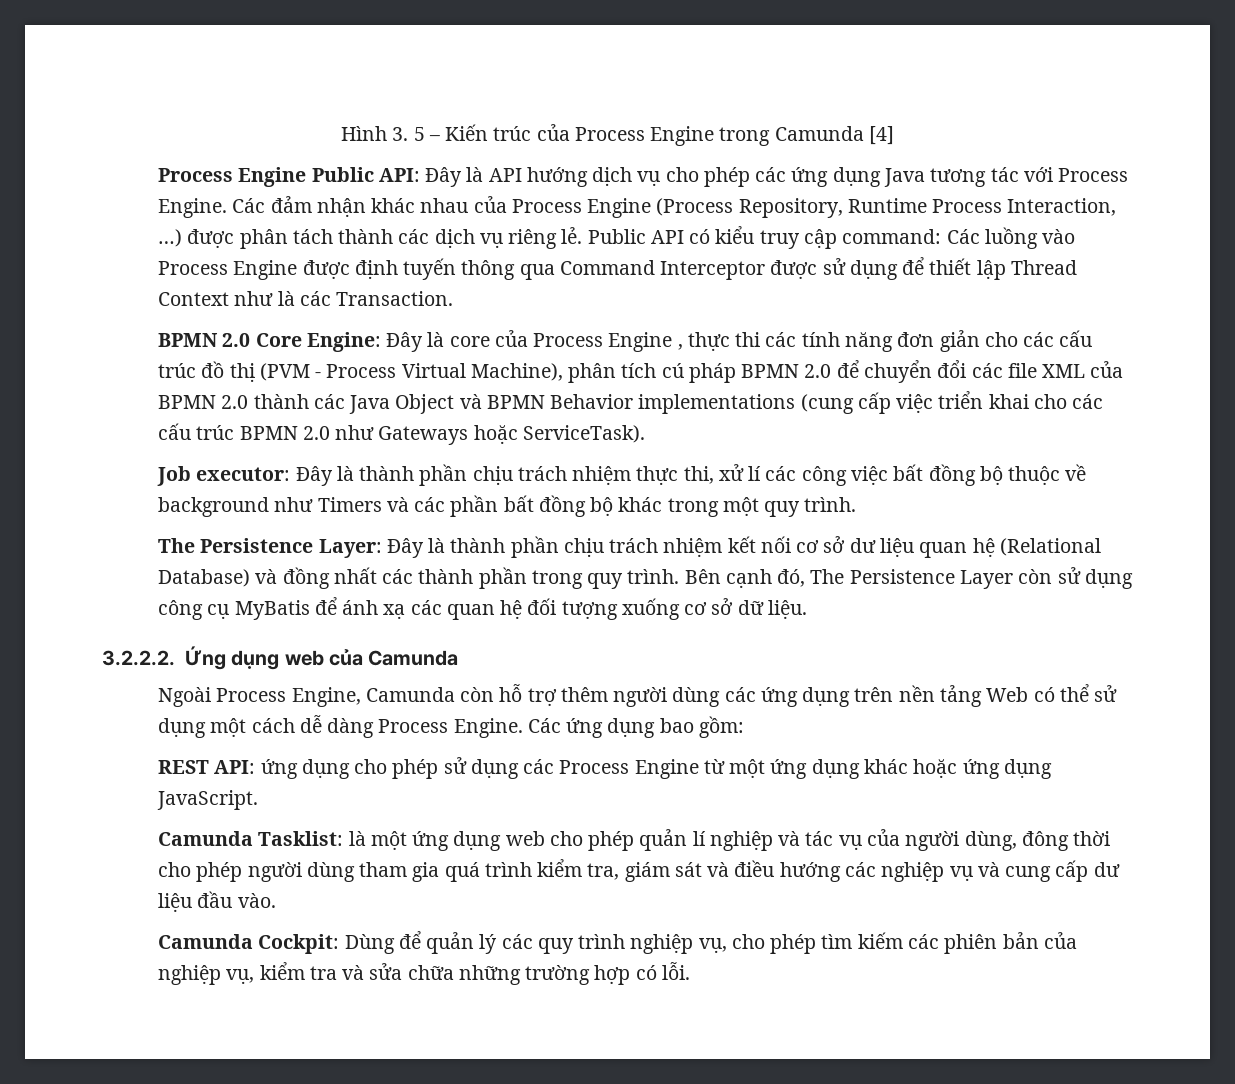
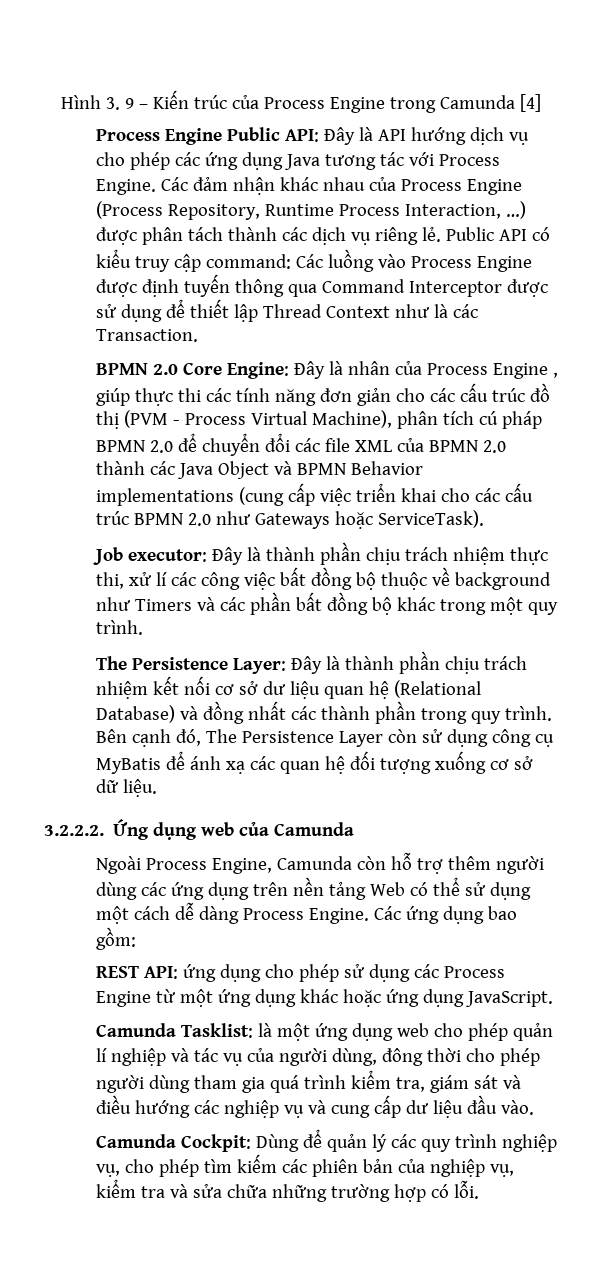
[413,127,425,141] 5 -> [125,98,135,109] 9
[449,336,490,347] core -> [347,361,390,375] nhân
(683, 347) none -> [95,388,130,406] giúp

